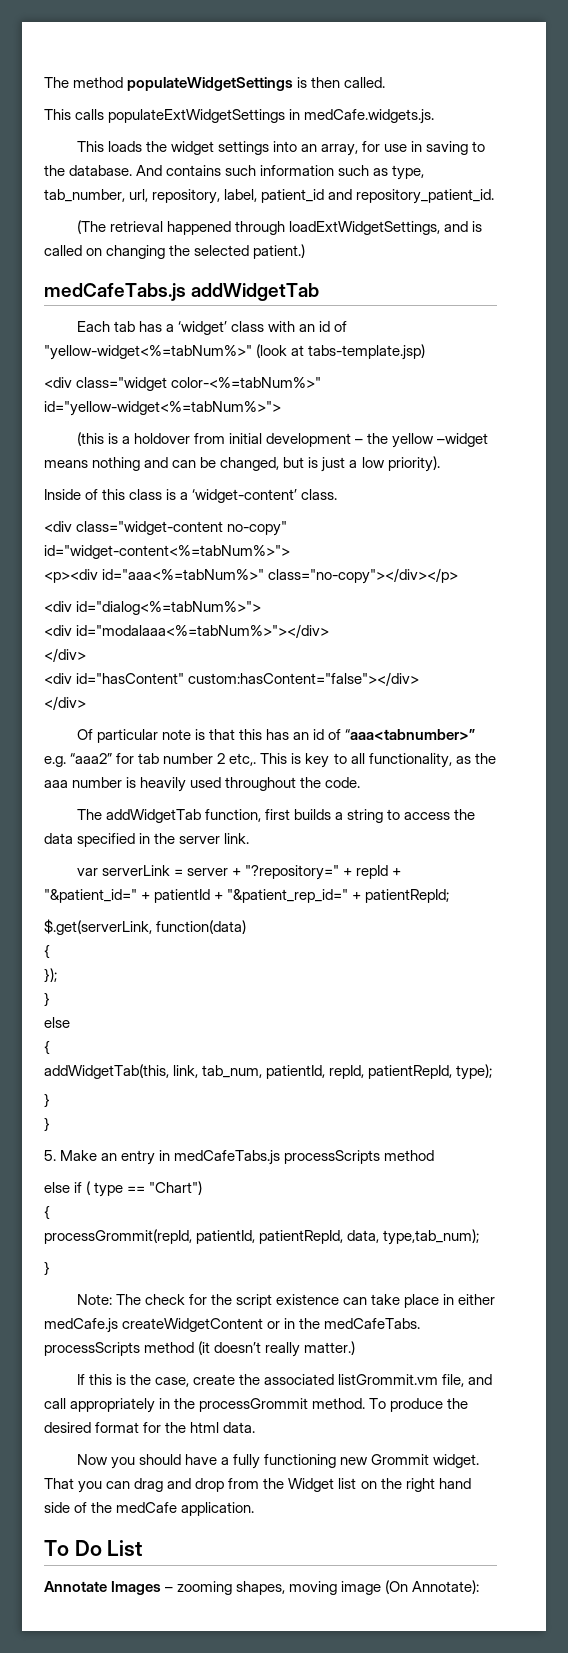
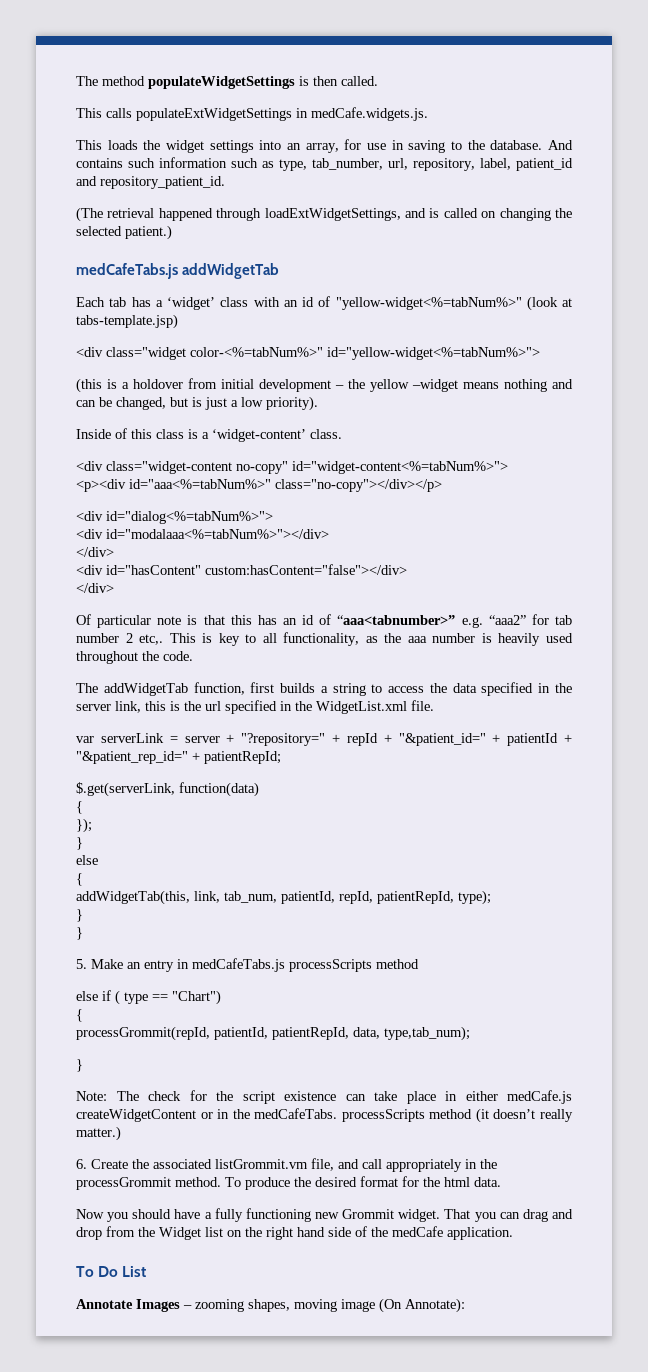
[224,833,250,844] link. -> [115,700,434,714] link, this is the url specified in the WidgetList.xml file.
[76,1374,235,1387] If this is the case, create -> [76,1159,128,1169] 6. Create

